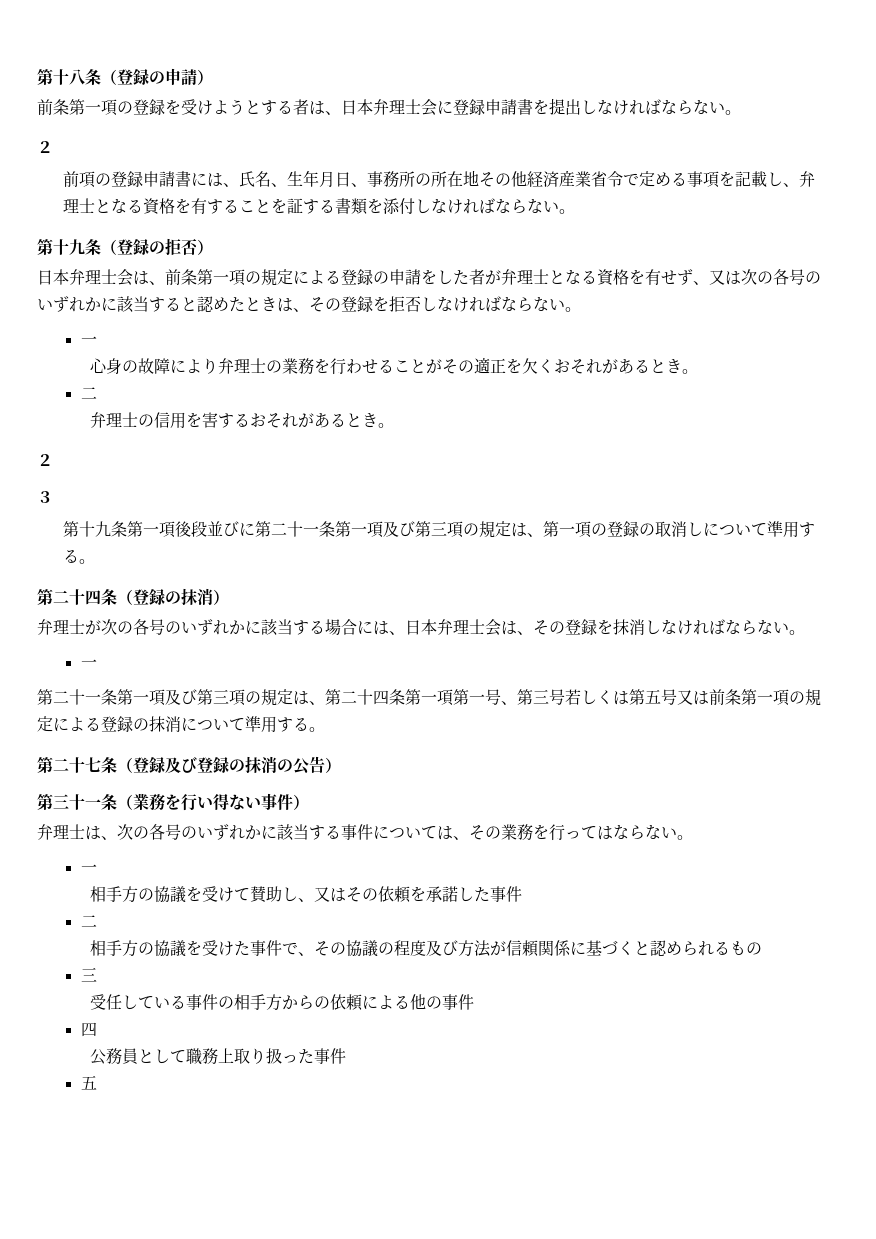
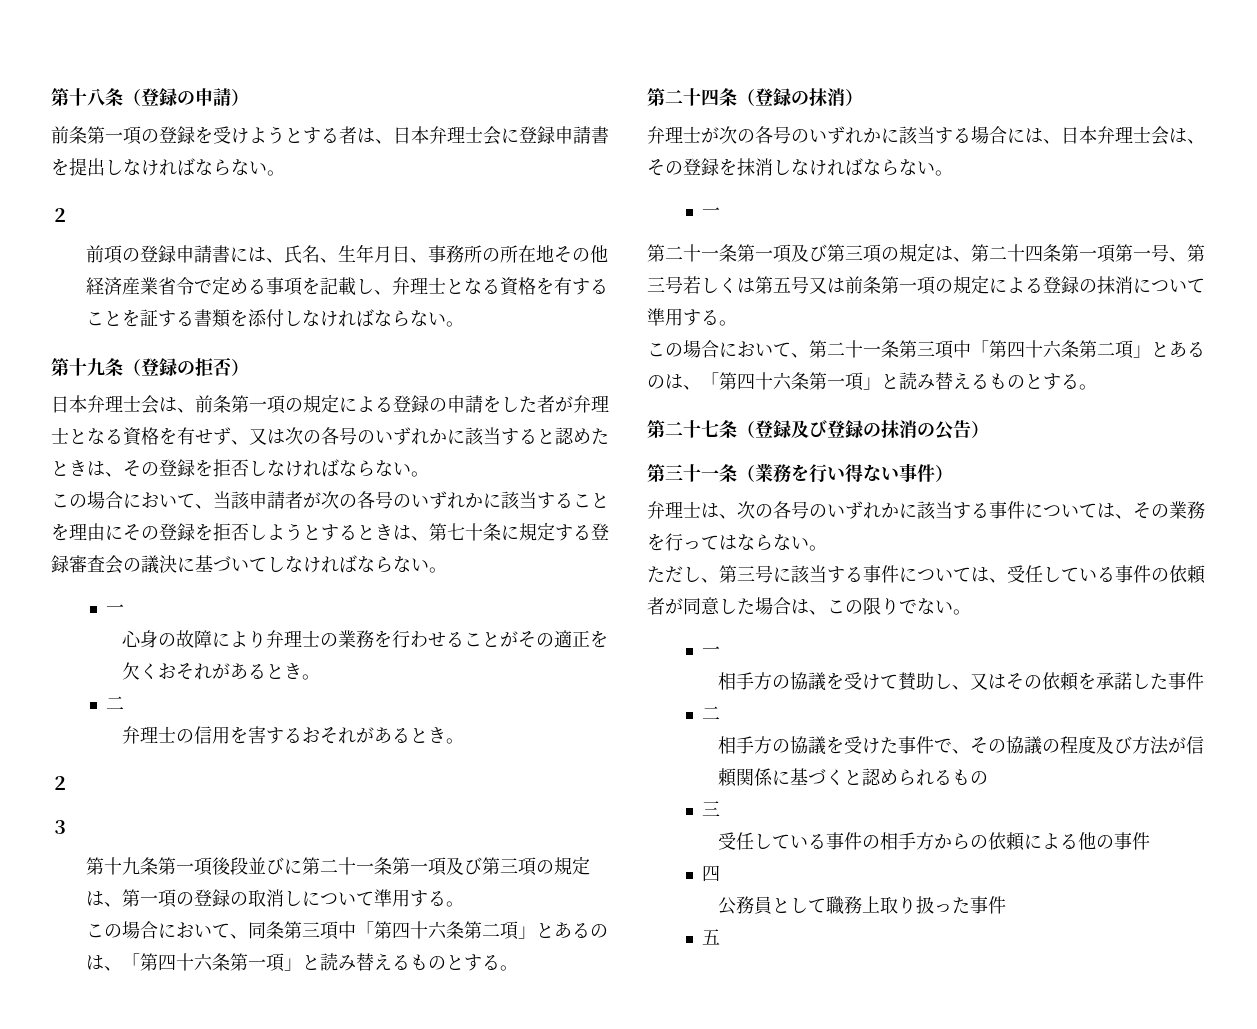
(581, 309) none -> [51,491,609,510] [51,522,609,541] [51,555,447,574] // この場合において、当該申請者が次の各号のいずれかに該当することを理由にその登録を拒否しようとするときは、第七十条に規定する登録審査会の議決に基づいてしなければならない。
(96, 561) none -> [86,921,609,940] [86,953,519,972] // この場合において、同条第三項中「第四十六条第二項」とあるのは、「第四十六条第一項」と読み替えるものとする。
(325, 729) none -> [647,340,1205,359] [647,372,1097,391] // この場合において、第二十一条第三項中「第四十六条第二項」とあるのは、「第四十六条第一項」と読み替えるものとする。
(693, 837) none -> [647,565,1206,584] [647,597,971,615] // ただし、第三号に該当する事件については、受任している事件の依頼者が同意した場合は、この限りでない。

